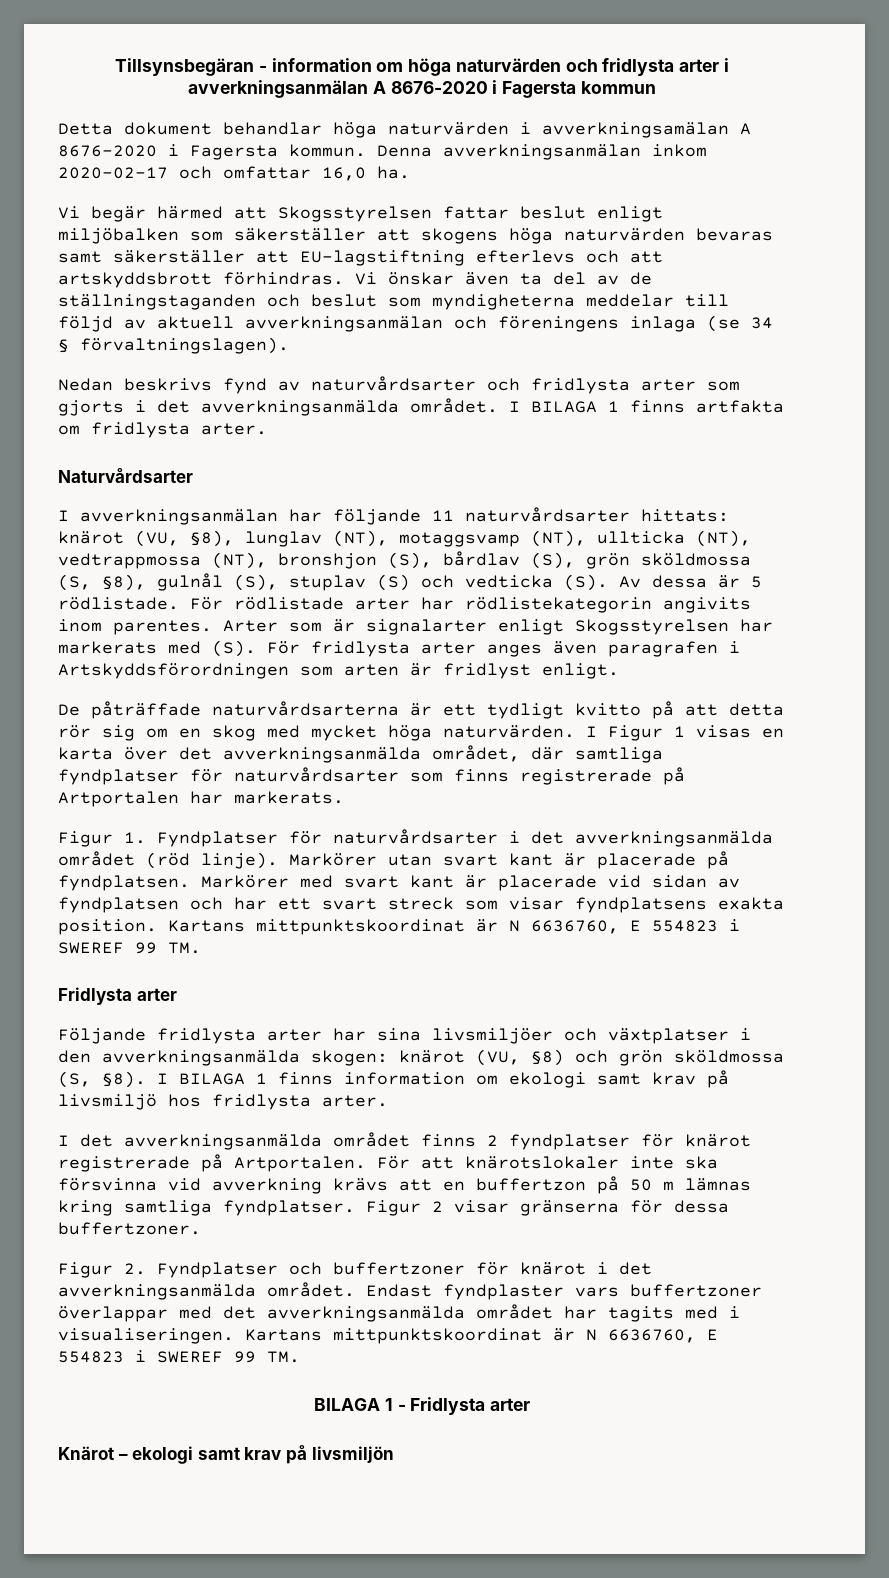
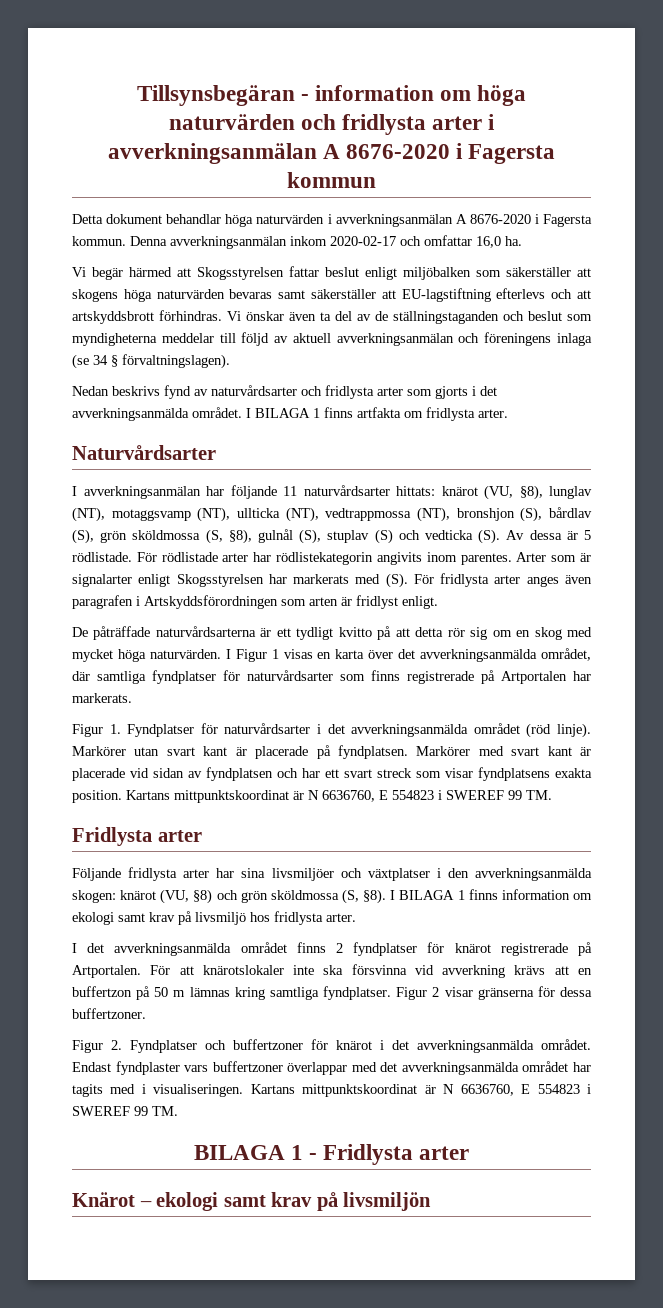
[542,122,729,138] avverkningsamälan -> [335,214,453,227] avverkningsanmälan

